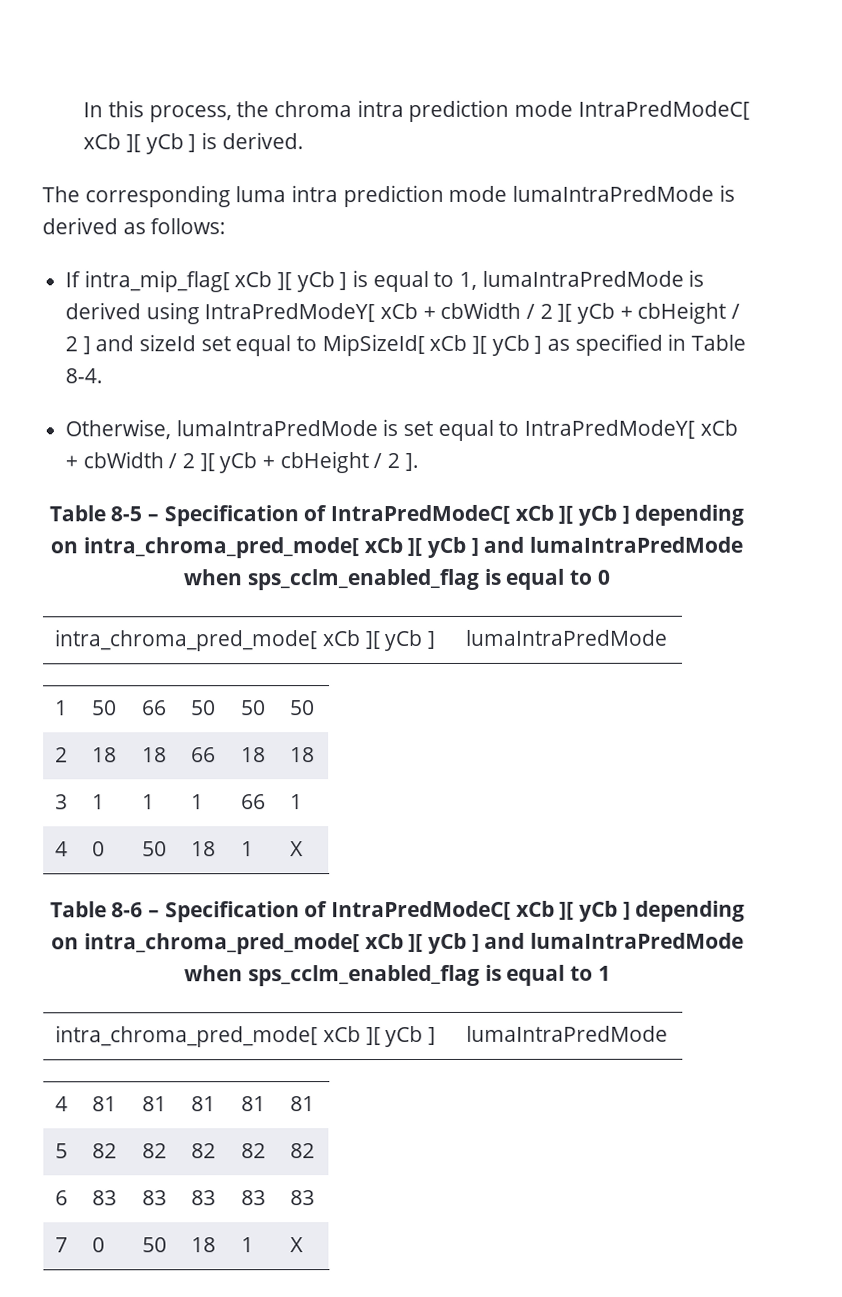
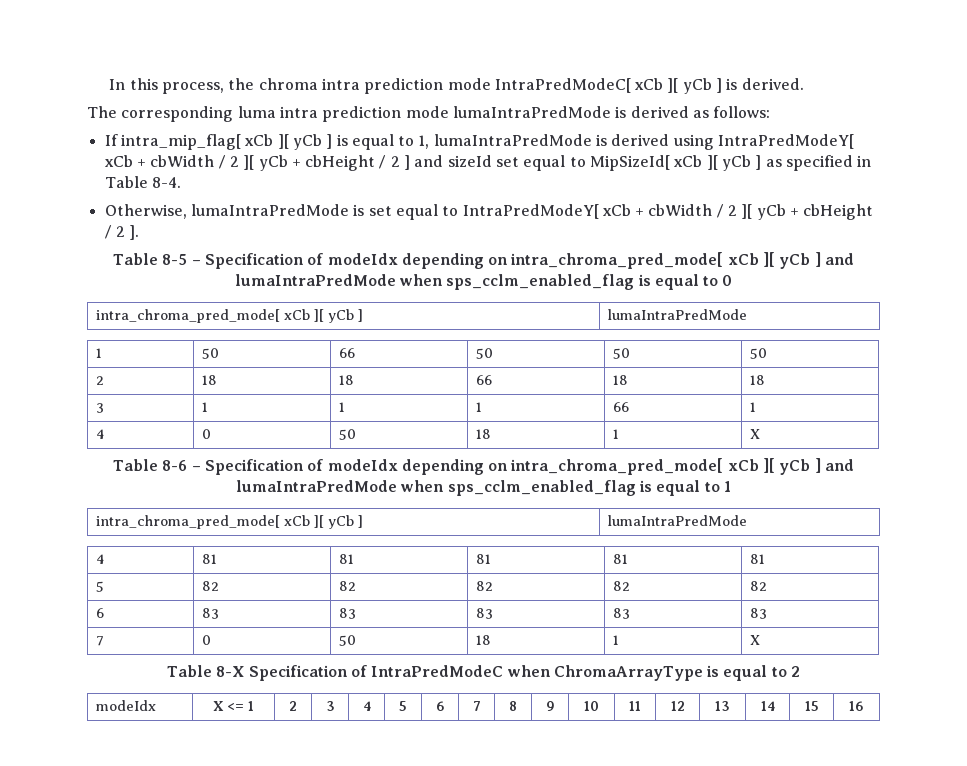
[329,504,630,526] IntraPredModeC[ xCb ][ yCb ] -> [327,253,398,265] modeIdx
[330,900,631,922] IntraPredModeC[ xCb ][ yCb ] -> [327,459,398,471] modeIdx
(305, 1245) none -> [166,665,801,681] [96,700,157,711] [213,701,254,711] [289,701,297,711] [325,701,335,711] [362,701,371,711] [399,701,407,711] [435,701,445,711] [472,701,481,711] [509,701,517,711] [545,701,555,711] [584,701,599,711] [629,701,641,711] [670,701,685,711] [715,701,730,711] [760,701,775,711] [804,701,819,711] [849,701,864,711] // Table 8-X Specification of IntraPredModeC when ChromaArrayType is equal to 2 // modeIdx | X <= 1 | 2 | 3 | 4 | 5 | 6 | 7 | 8 | 9 | 10 | 11 | 12 | 13 | 14 | 15 | 16

